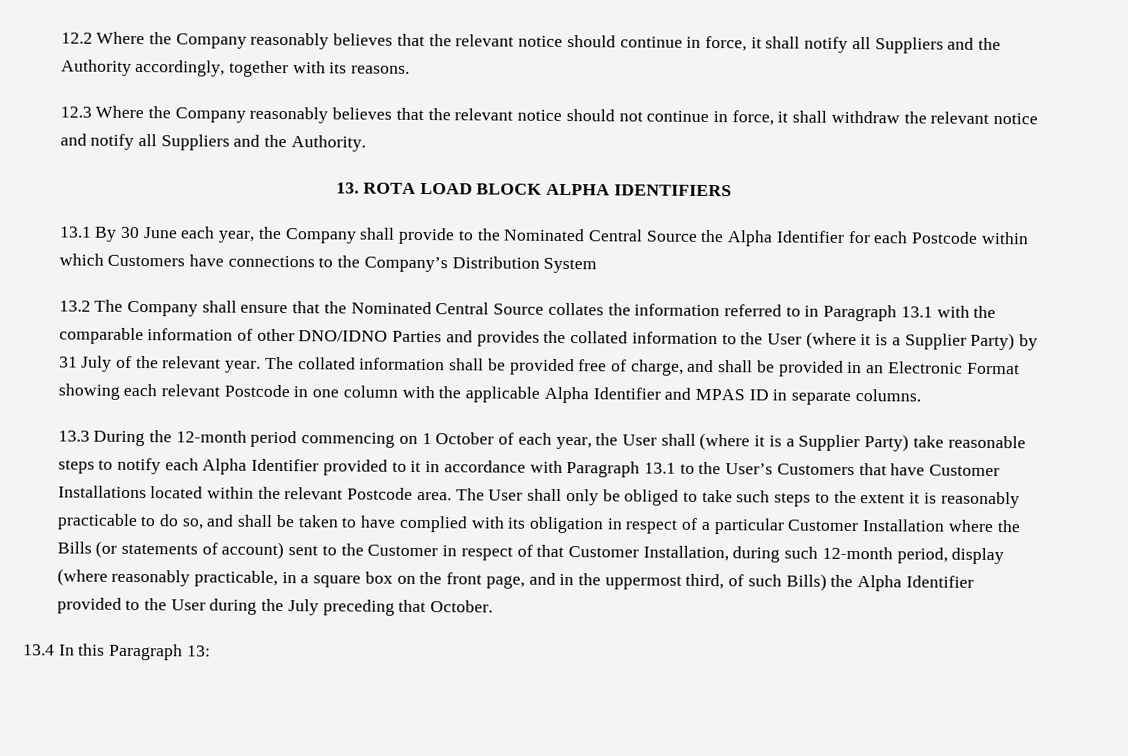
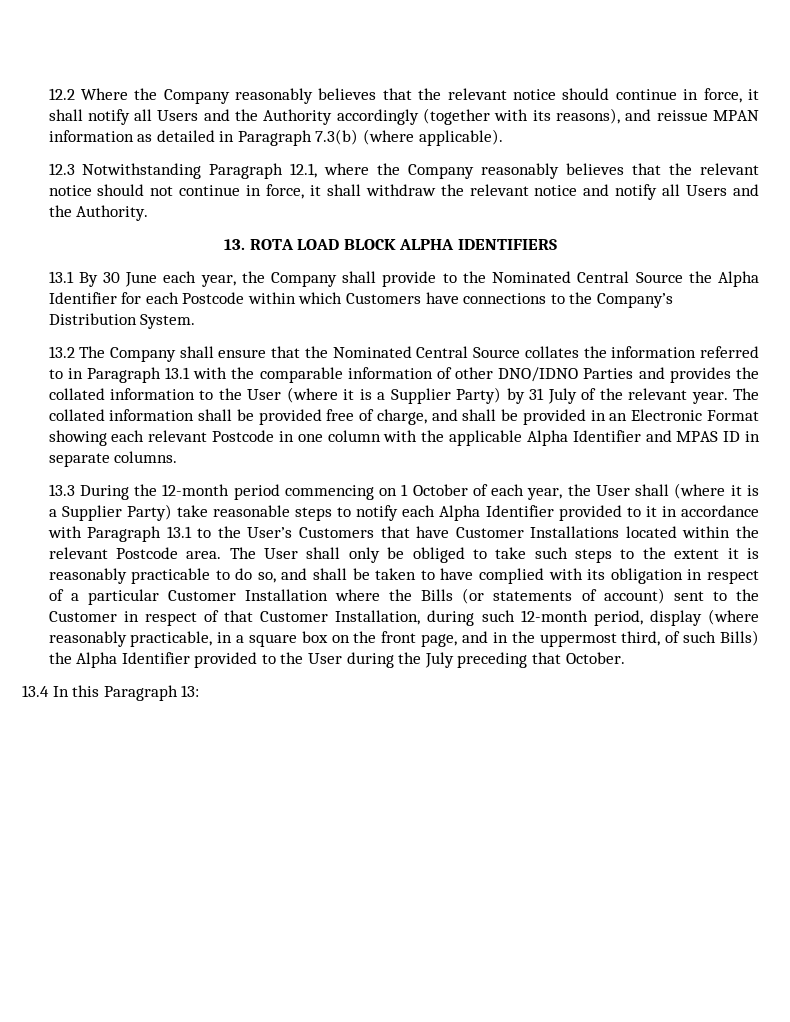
[874,37,944,54] Suppliers -> [157,110,199,121] Users
[135,59,411,78] [59,105,145,119] accordingly, together with its reasons. // 12.3 Where -> [336,108,759,125] [48,129,503,146] [48,163,370,179] accordingly (together with its reasons), and reissue MPAN information as detailed in Paragraph 7.3(b) (where applicable). // 12.3 Notwithstanding Paragraph 12.1, where
[160,134,230,151] Suppliers -> [686,185,728,196] Users
[543,257,598,274] System -> [140,314,196,329] System.

